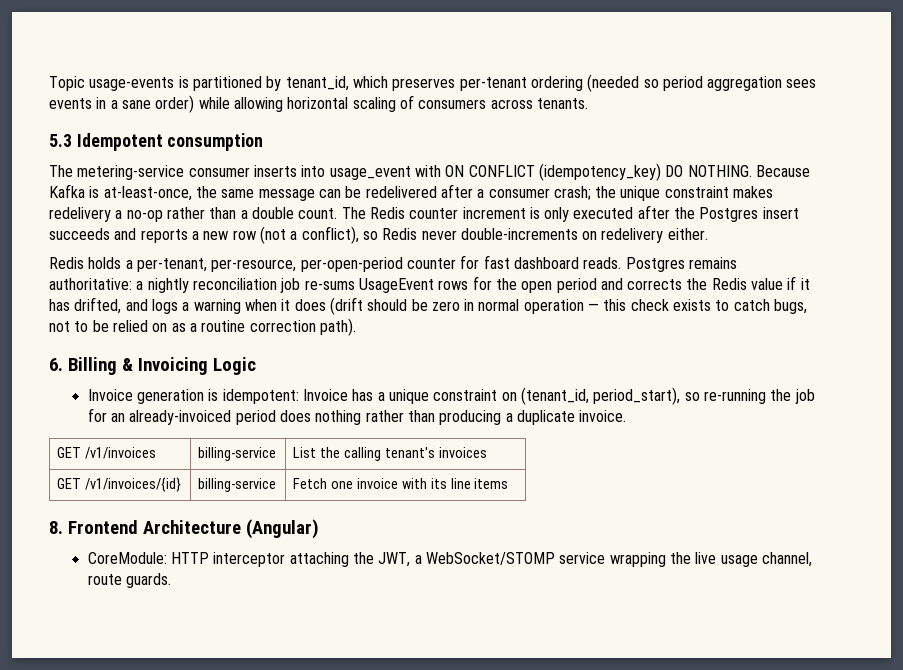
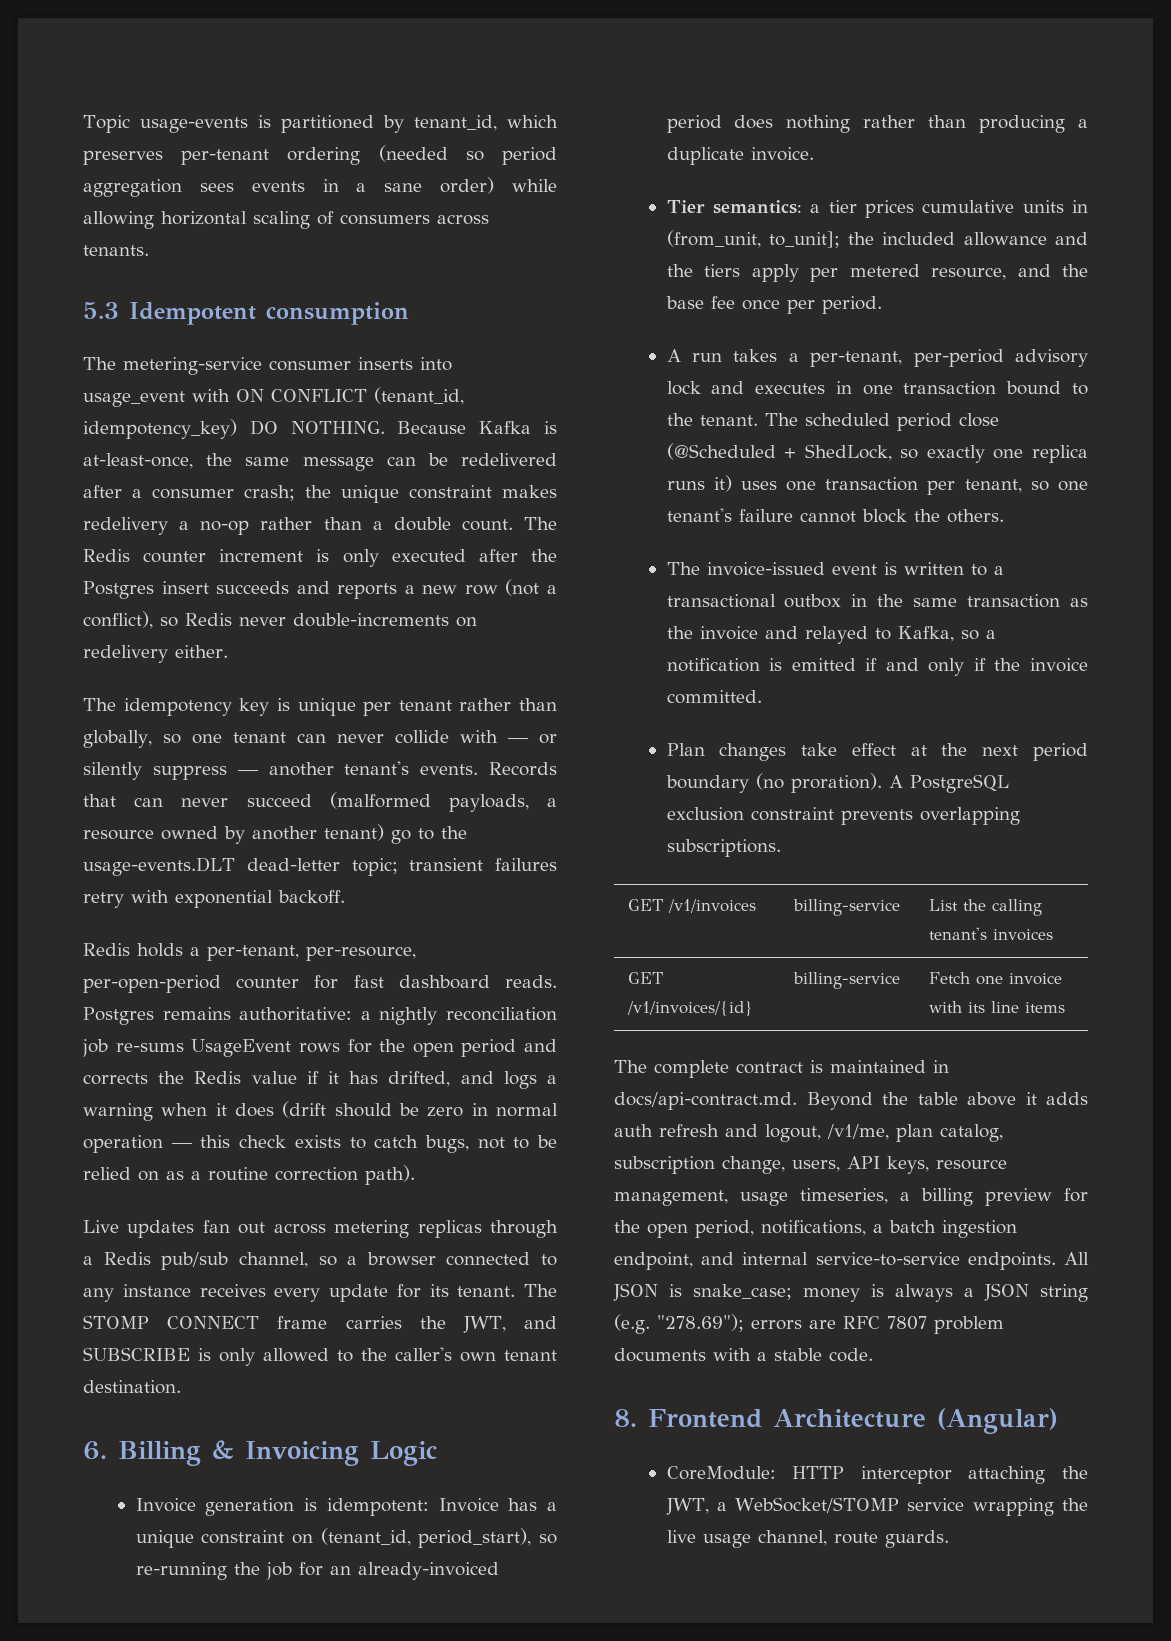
[538,163,661,181] (idempotency_key) -> [374,387,464,405] [83,419,237,439] (tenant_id, idempotency_key)
(708, 234) none -> [83,698,557,716] [83,730,557,748] [83,761,557,780] [83,792,557,812] [83,824,467,844] [83,857,557,876] [83,890,345,908] // The idempotency key is unique per tenant rather than globally, so one tenant can never collide with — or silently suppress — another tenant's events. Records that can never succeed (malformed payloads, a resource owned by another tenant) go to the usage-events.DLT dead-letter topic; transient failures retry with exponential backoff.
(356, 327) none -> [83,1220,558,1238] [83,1252,557,1270] [83,1284,557,1302] [83,1315,557,1333] [83,1347,557,1366] [83,1380,181,1394] // Live updates fan out across metering replicas through a Redis pub/sub channel, so a browser connected to any instance receives every update for its tenant. The STOMP CONNECT frame carries the JWT, and SUBSCRIBE is only allowed to the caller's own tenant destination.
(627, 416) none -> [666,200,1088,218] [666,230,1088,248] [666,264,1088,282] [665,296,882,314] [666,349,1088,367] [666,381,1088,395] [666,413,999,431] [666,443,1088,463] [666,475,1088,495] [666,508,1004,523] [666,562,1004,576] [666,594,1088,608] [666,626,996,644] [666,658,1088,676] [666,690,762,704] [666,743,1088,761] [665,773,1009,793] [666,807,1020,825] [666,839,781,857] // Tier semantics: a tier prices cumulative units in (from_unit, to_unit]; the included allowance and the tiers apply per metered resource, and the base fee once per period. // A run takes a per-tenant, per-period advisory lock and executes in one transaction bound to the tenant. The scheduled period close (@Scheduled + ShedLock, so exactly one replica runs it) uses one transaction per tenant, so one tenant's failure cannot block the others. // The invoice-issued event is written to a transactional outbox in the same transaction as the invoice and relayed to Kafka, so a notification is emitted if and only if the invoice committed. // Plan changes take effect at the next period boundary (no proration). A PostgreSQL exclusion constraint prevents overlapping subscriptions.
(509, 483) none -> [614,1060,949,1078] [614,1092,1088,1110] [614,1124,1003,1142] [614,1156,1007,1174] [614,1188,1088,1206] [614,1220,1017,1238] [614,1252,1089,1270] [613,1283,1088,1302] [614,1314,1004,1334] [614,1348,873,1362] // The complete contract is maintained in docs/api-contract.md. Beyond the table above it adds auth refresh and logout, /v1/me, plan catalog, subscription change, users, API keys, resource management, usage timeseries, a billing preview for the open period, notifications, a batch ingestion endpoint, and internal service-to-service endpoints. All JSON is snake_case; money is always a JSON string (e.g. "278.69"); errors are RFC 7807 problem documents with a stable code.

